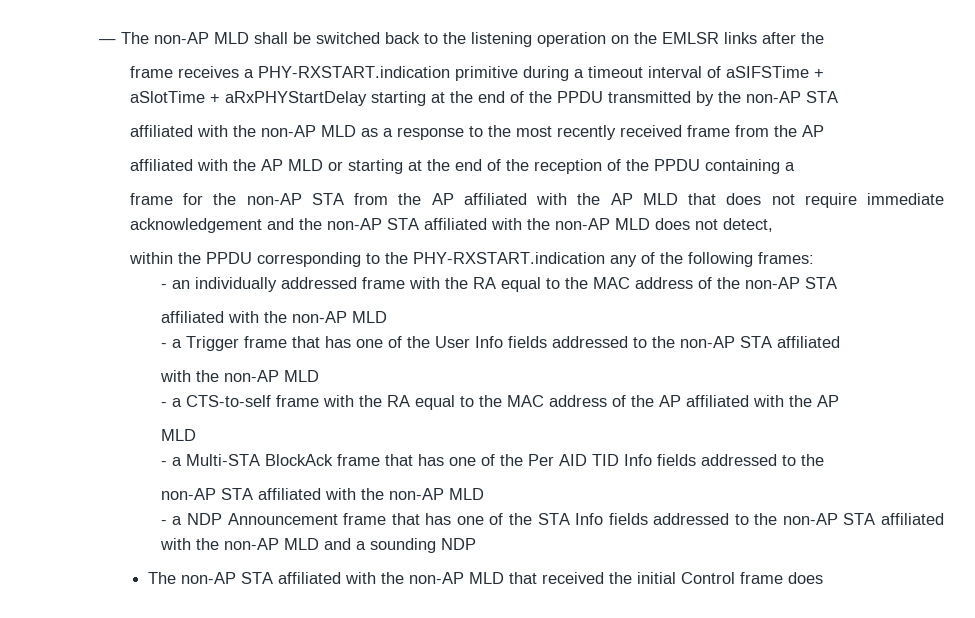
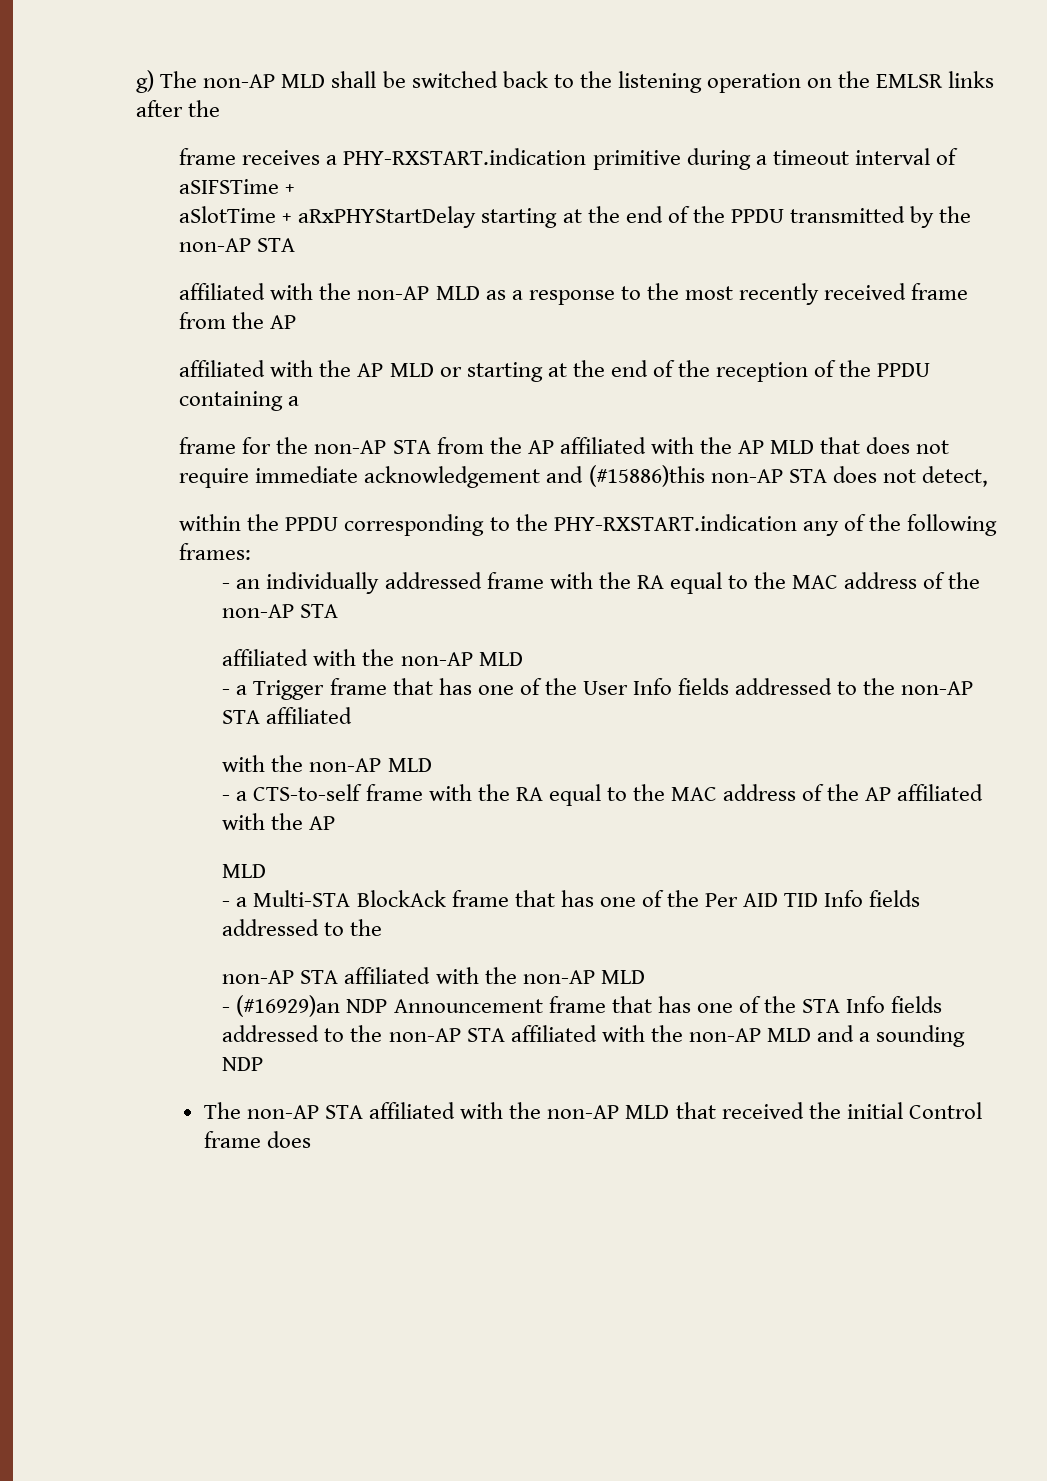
[98,39,116,44] — -> [136,70,155,93] g)
[298,218,650,230] the non-AP STA affiliated with the non-AP MLD -> [588,465,827,487] (#15886)this non-AP STA
[172,516,183,525] a -> [236,995,341,1017] (#16929)an

